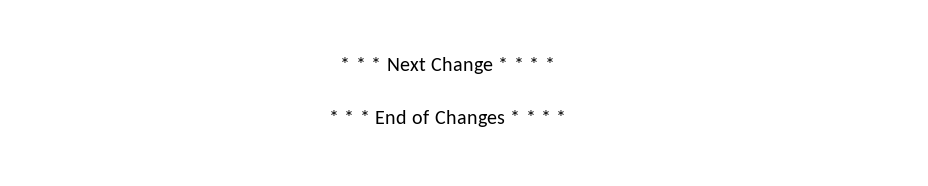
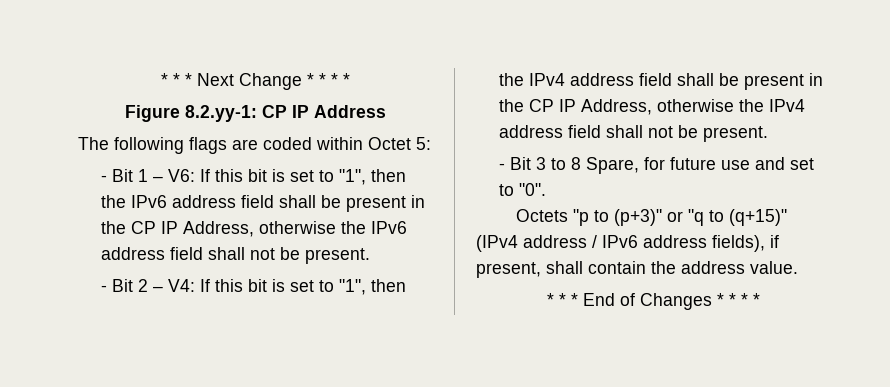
(555, 64) none -> [124,105,386,122] [78,137,431,154] [101,169,407,185] [101,195,426,212] [101,221,408,237] [101,247,371,264] [101,279,407,295] [499,73,824,90] [499,99,806,115] [499,125,769,142] [499,157,815,174] [499,183,547,196] [515,209,787,226] [476,235,779,252] [476,261,798,278] // Figure 8.2.yy-1: CP IP Address // The following flags are coded within Octet 5: // - Bit 1 – V6: If this bit is set to "1", then the IPv6 address field shall be present in the CP IP Address, otherwise the IPv6 address field shall not be present. // - Bit 2 – V4: If this bit is set to "1", then the IPv4 address field shall be present in the CP IP Address, otherwise the IPv4 address field shall not be present. // - Bit 3 to 8 Spare, for future use and set to "0". // Octets "p to (p+3)" or "q to (q+15)" (IPv4 address / IPv6 address fields), if present, shall contain the address value.

